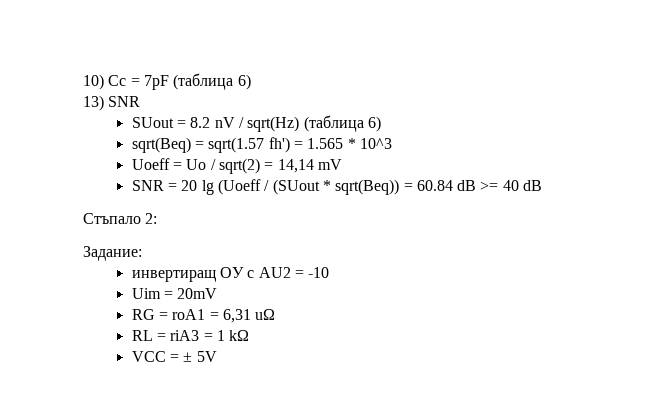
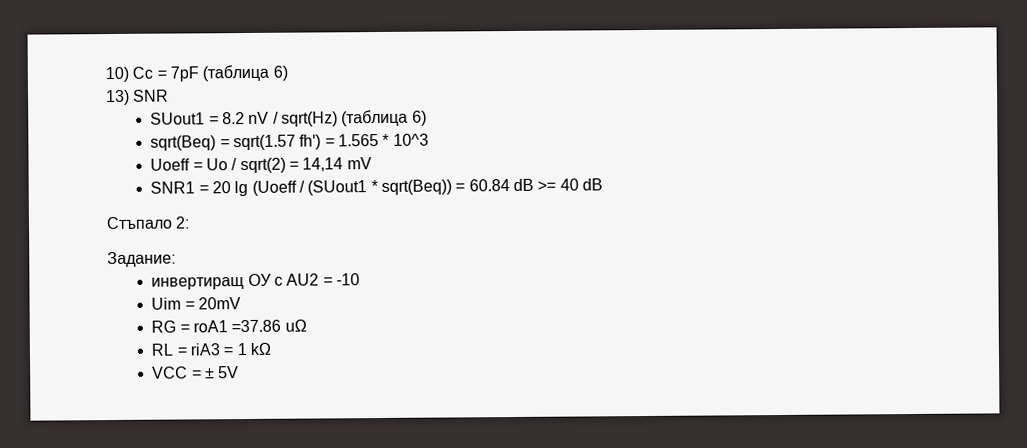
[131,117,174,128] SUout -> [150,112,206,125] SUout1
[131,180,164,191] SNR -> [150,181,196,194] SNR1
[272,179,320,195] (SUout -> [307,180,368,196] (SUout1
[209,309,251,323] = 6,31 -> [231,319,282,333] =37.86

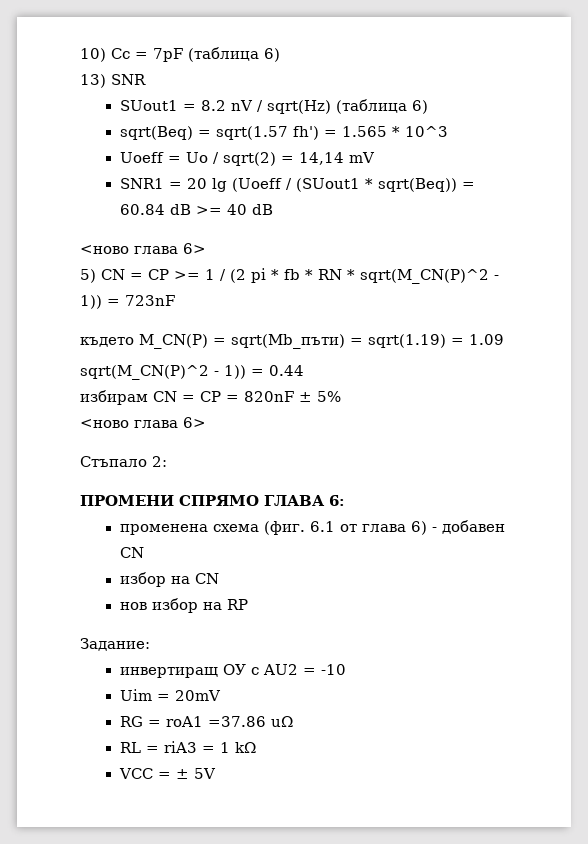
[106,216,191,230] Стъпало 2: -> [80,243,206,254] [80,268,499,284] [80,295,175,309] [80,334,504,349] [80,365,304,380] [80,390,341,405] [80,417,206,428] [80,456,167,467] [80,495,345,506] [119,520,505,535] [119,547,144,558] [119,572,219,587] [119,598,248,613] <ново глава 6> // 5) CN = CP >= 1 / (2 pi * fb * RN * sqrt(M_CN(P)^2 - 1)) = 723nF // където M_CN(P) = sqrt(Mb_пъти) = sqrt(1.19) = 1.09 // sqrt(M_CN(P)^2 - 1)) = 0.44 // избирам CN = CP = 820nF ± 5% // <ново глава 6> // Стъпало 2: // ПРОМЕНИ СПРЯМО ГЛАВА 6: // променена схема (фиг. 6.1 от глава 6) - добавен CN // избор на CN // нов избор на RP

